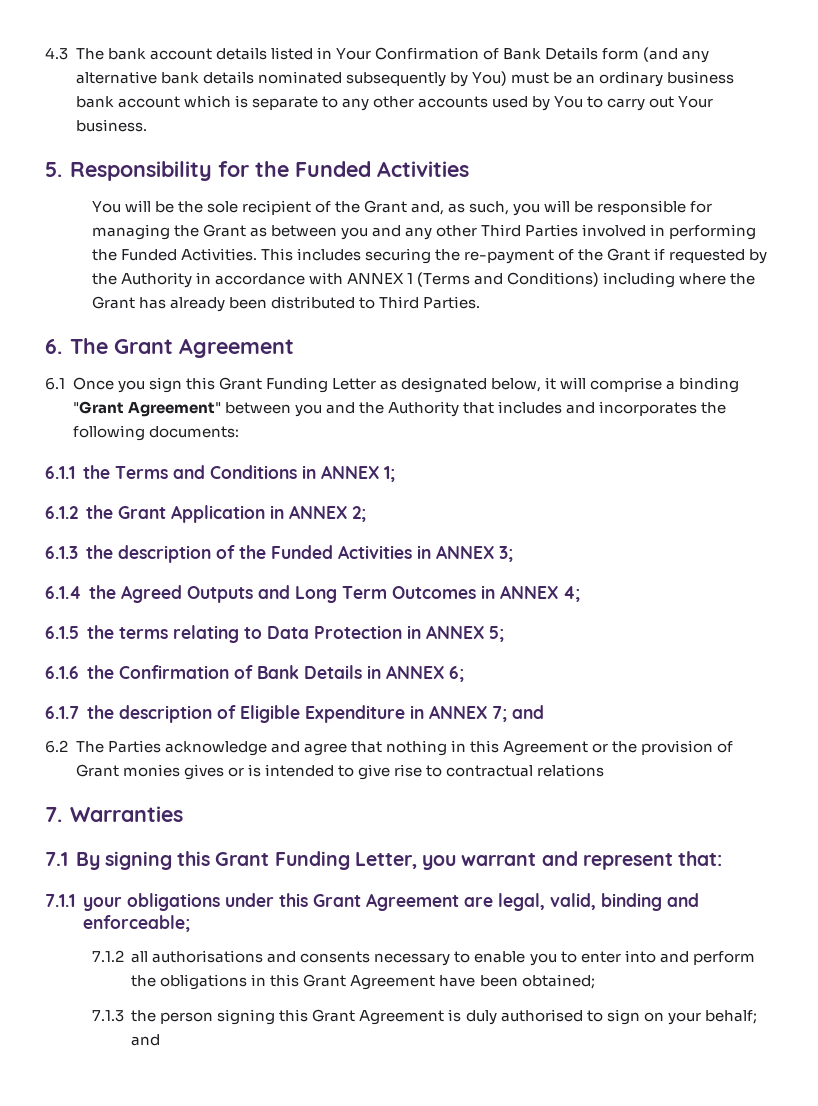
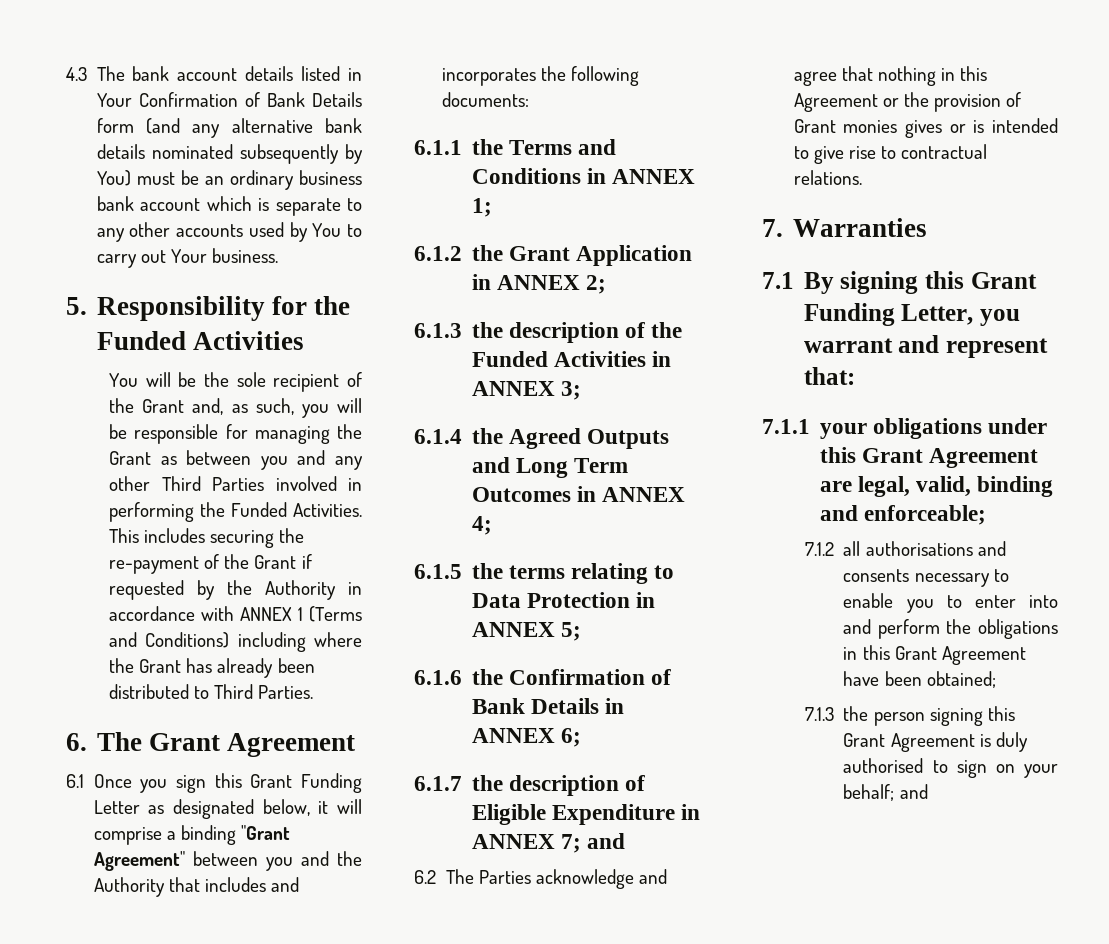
[537,764,605,777] relations -> [793,170,862,185] relations.

